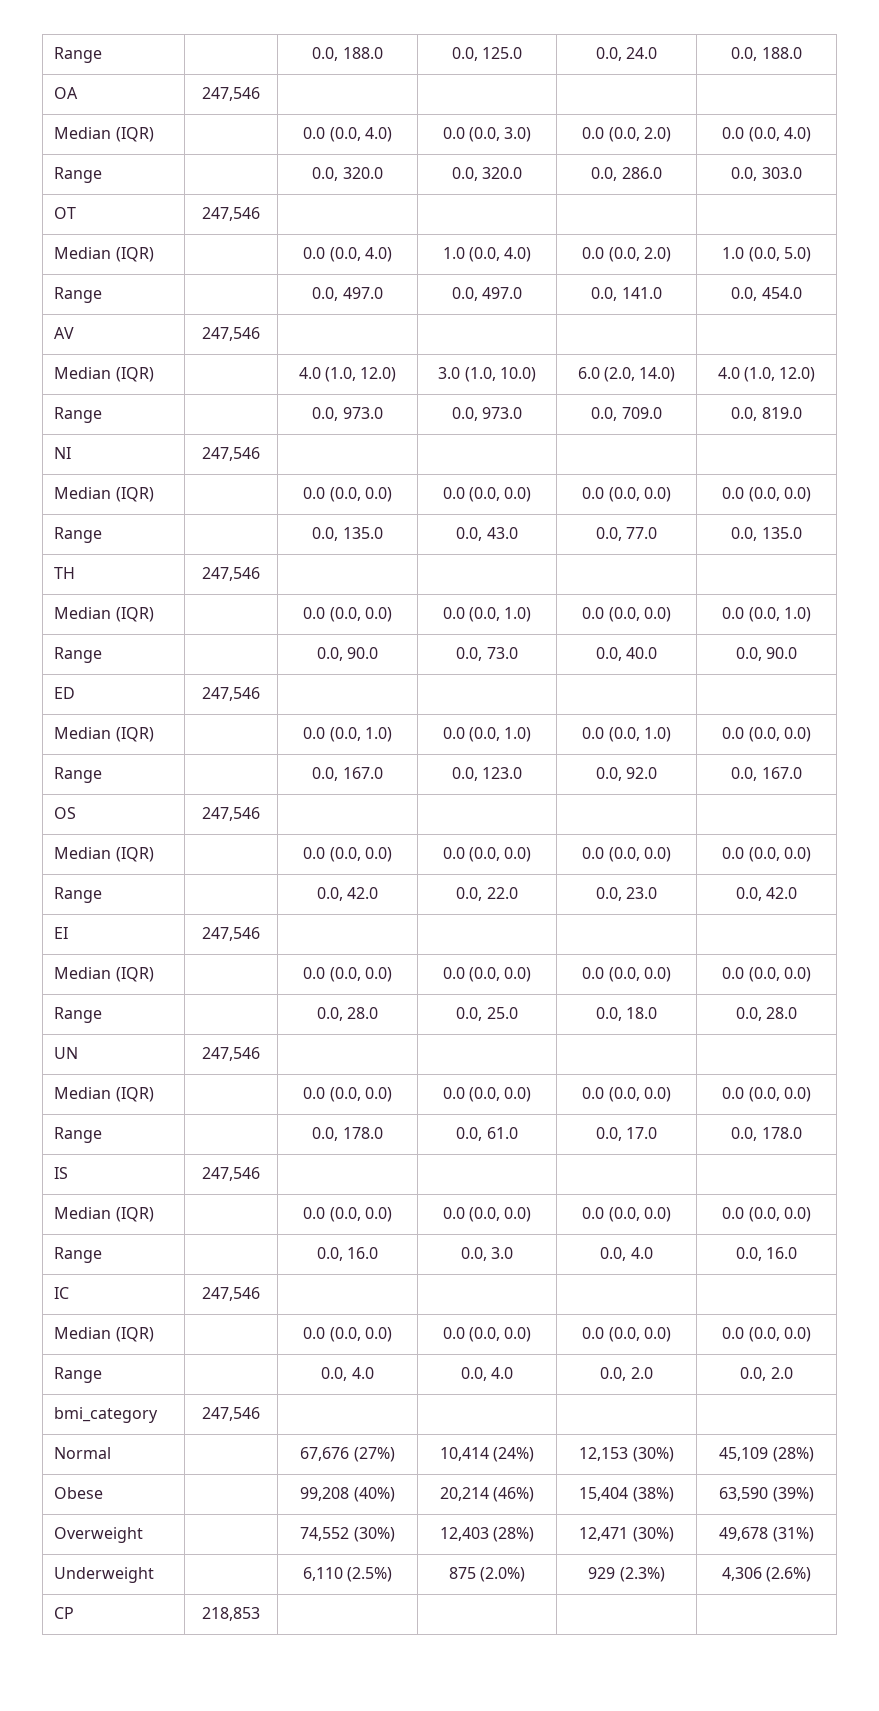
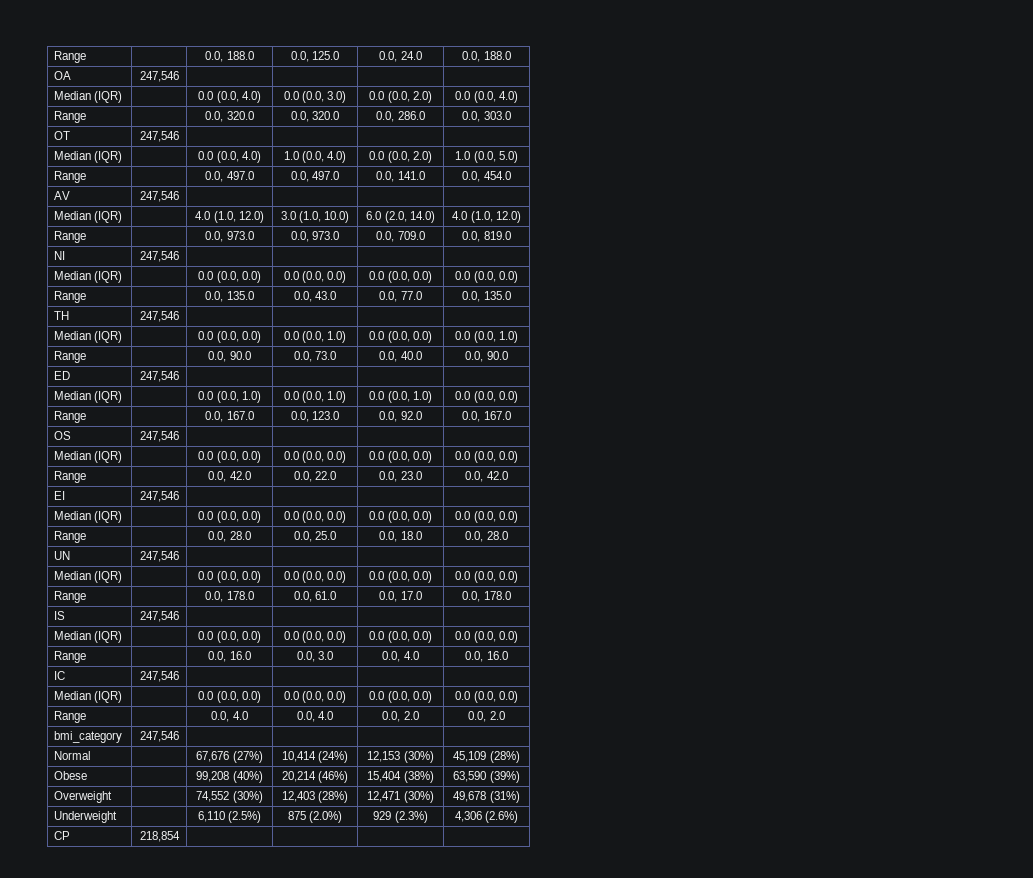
[202,1607,260,1621] 218,853 -> [139,831,180,842] 218,854

